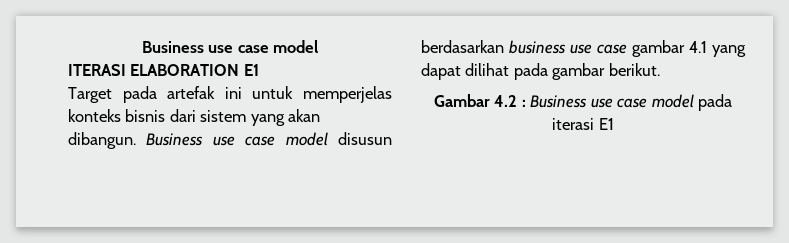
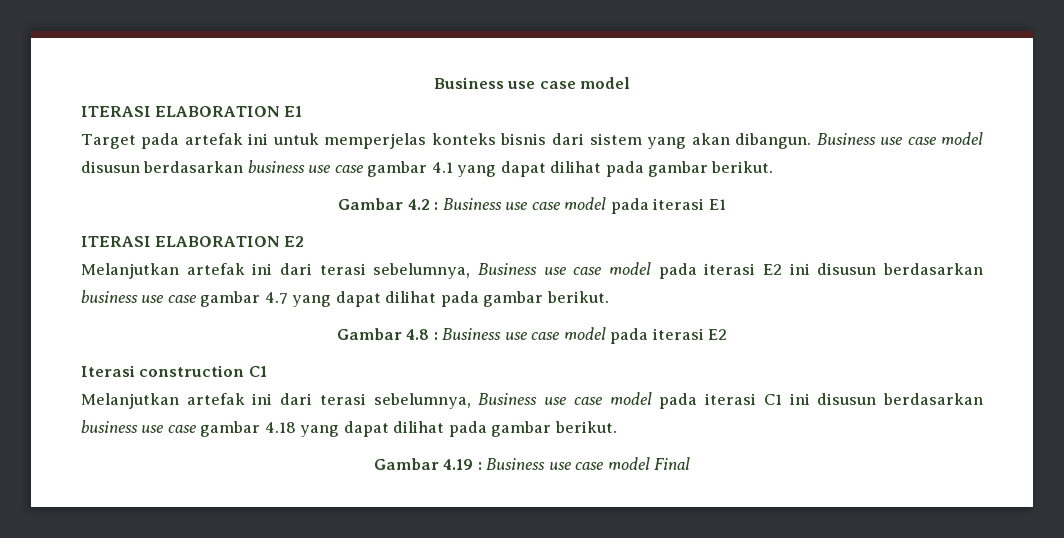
(614, 124) none -> [81,236,304,247] [81,262,983,279] [81,290,609,307] [336,327,728,344] [81,365,267,377] [81,392,984,409] [81,420,617,437] [373,457,691,470] // ITERASI ELABORATION E2 // Melanjutkan artefak ini dari terasi sebelumnya, Business use case model pada iterasi E2 ini disusun berdasarkan business use case gambar 4.7 yang dapat dilihat pada gambar berikut. // Gambar 4.8 : Business use case model pada iterasi E2 // Iterasi construction C1 // Melanjutkan artefak ini dari terasi sebelumnya, Business use case model pada iterasi C1 ini disusun berdasarkan business use case gambar 4.18 yang dapat dilihat pada gambar berikut. // Gambar 4.19 : Business use case model Final

